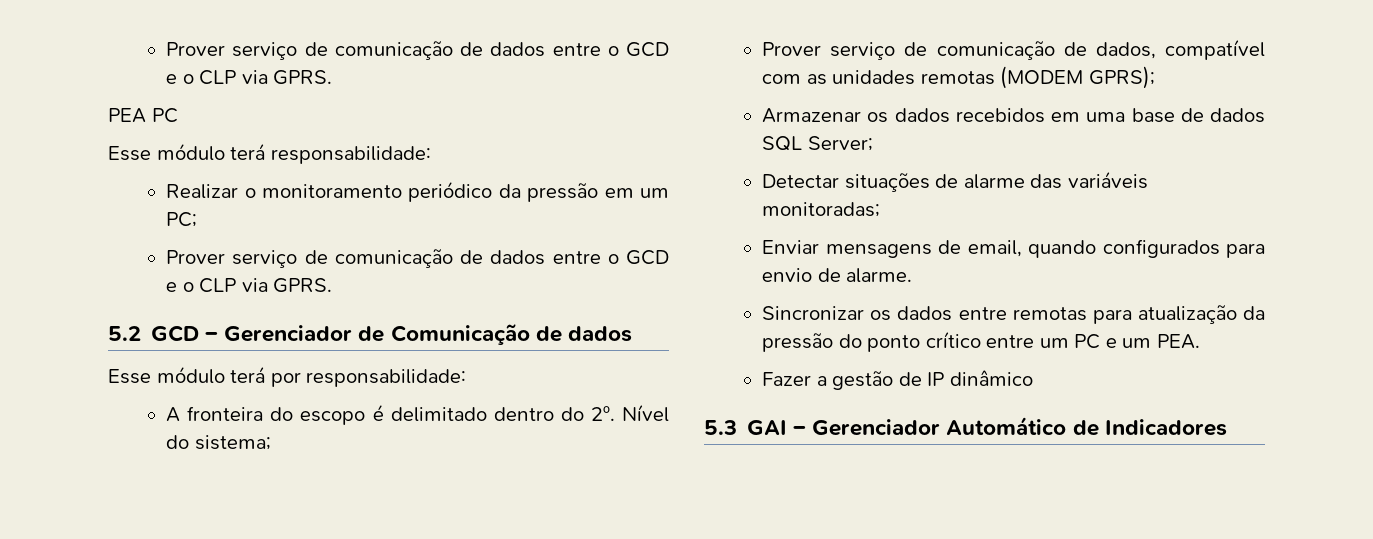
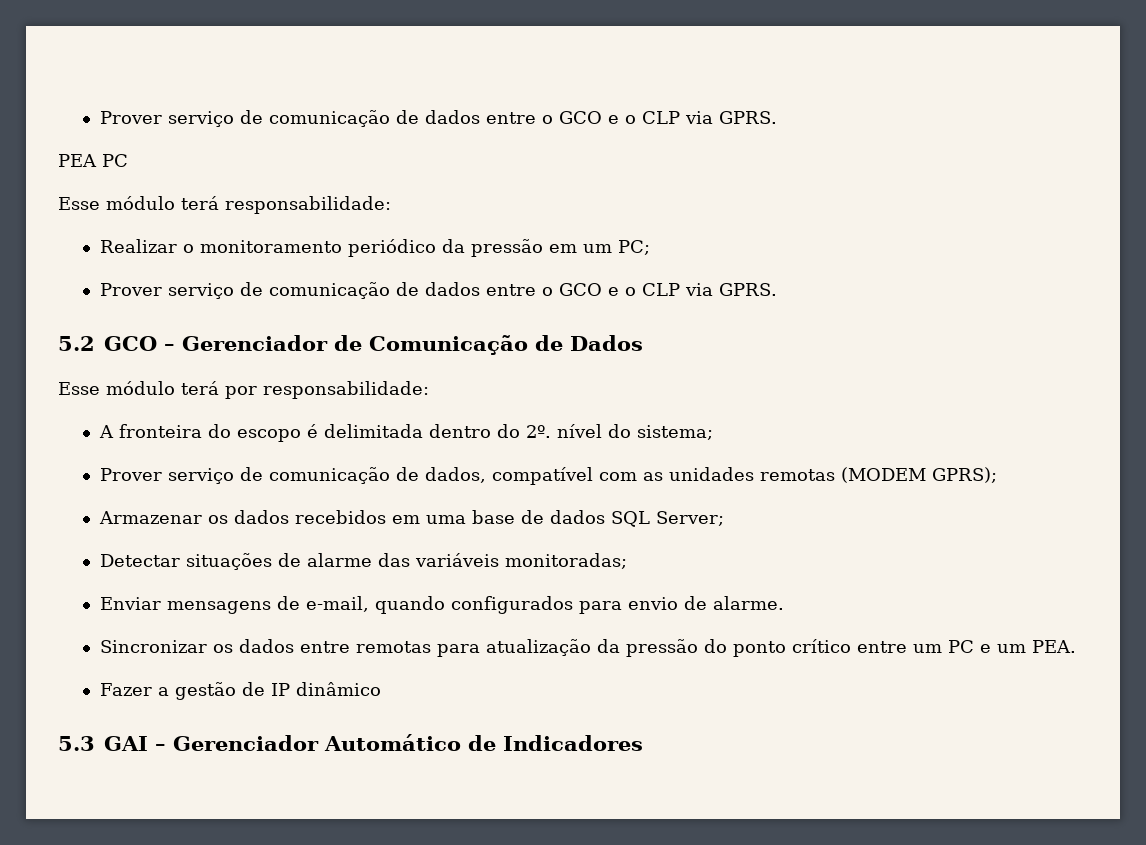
[166,41,670,60] Prover serviço de comunicação de dados entre o GCD -> [99,110,602,127] Prover serviço de comunicação de dados entre o GCO
[626,250,670,265] GCD -> [558,283,602,296] GCO
[151,325,200,342] GCD -> [104,336,157,351] GCO
[567,326,632,342] dados -> [570,335,643,351] Dados
[390,407,487,422] delimitado -> [323,424,423,438] delimitada
[622,404,669,422] Nível -> [556,424,602,438] nível
[967,240,1022,257] email, -> [305,596,369,612] e-mail,

